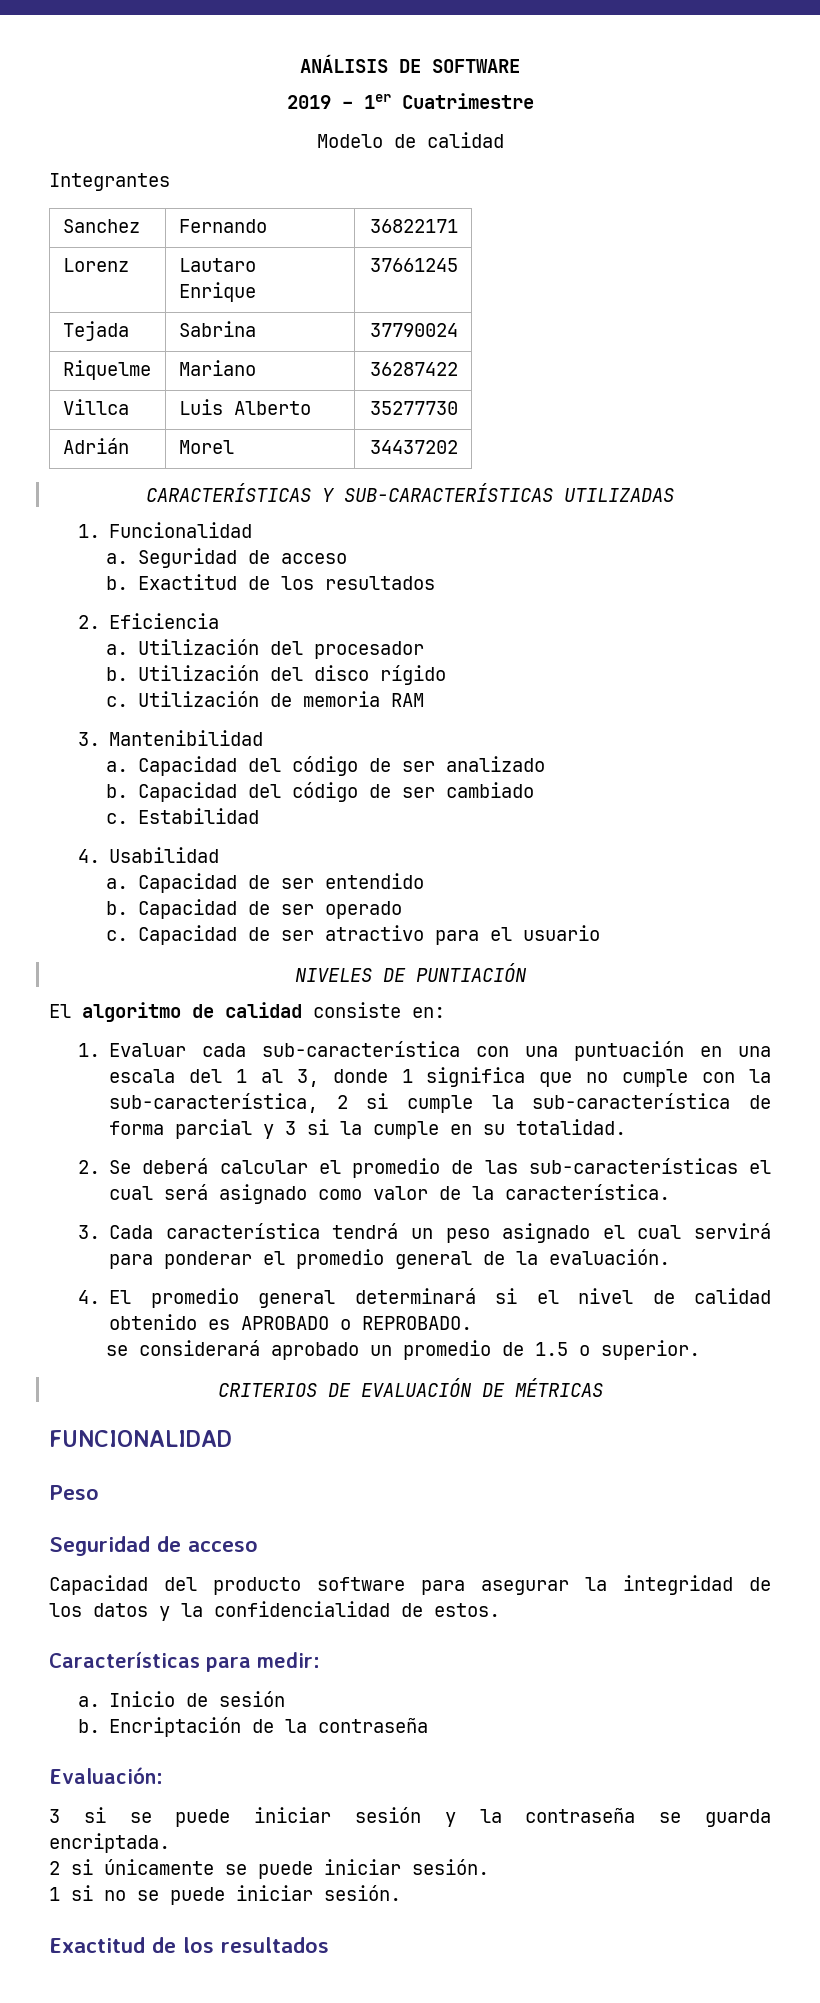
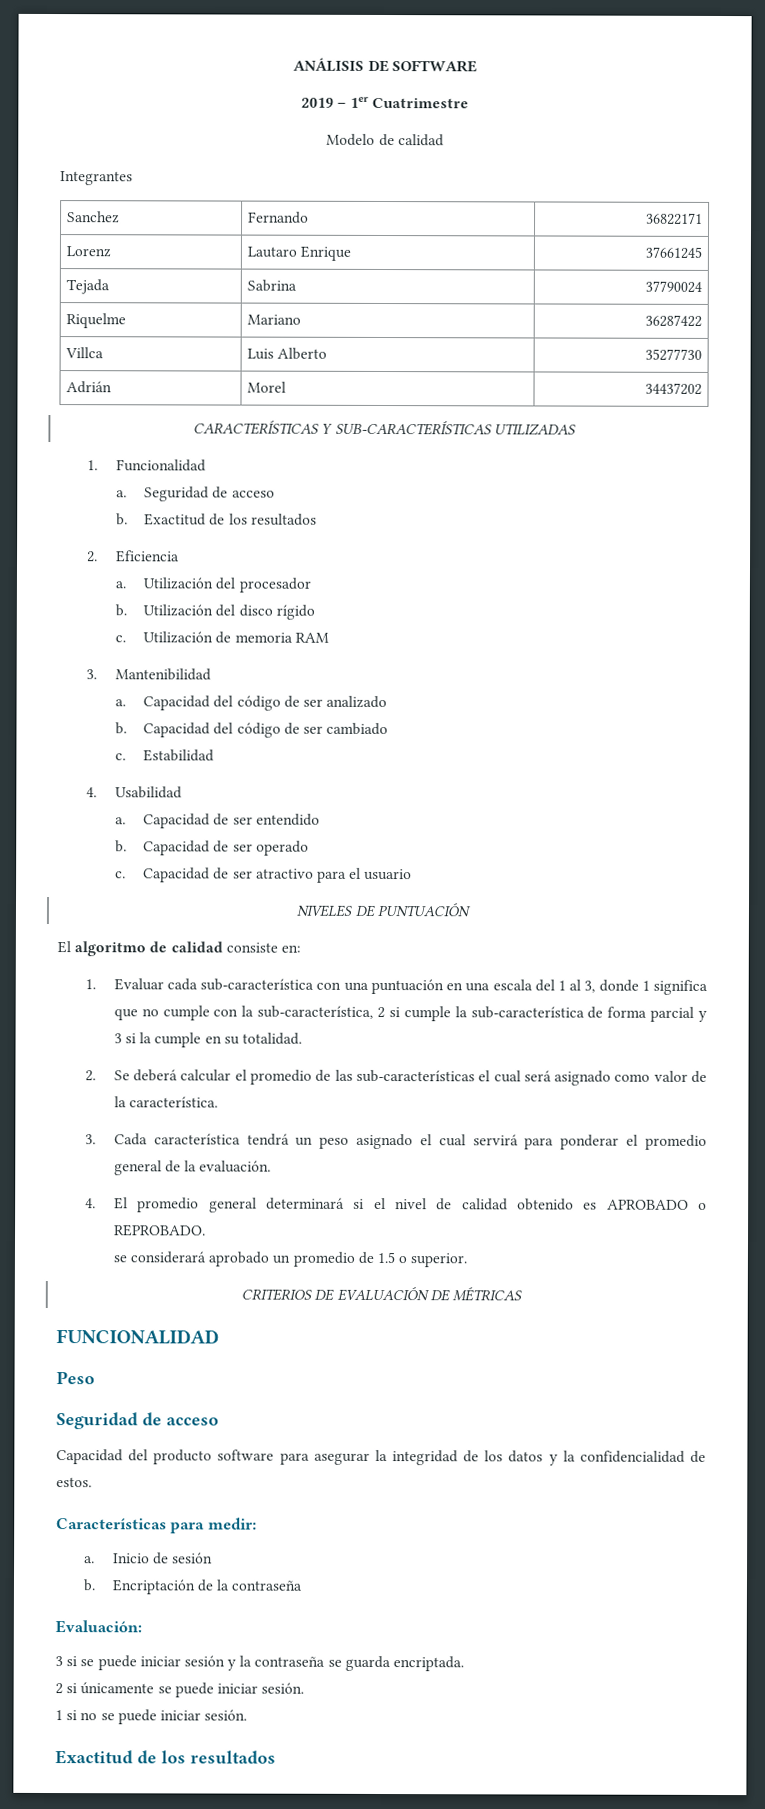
[415,963,527,982] PUNTIACIÓN -> [376,902,472,917] PUNTUACIÓN

